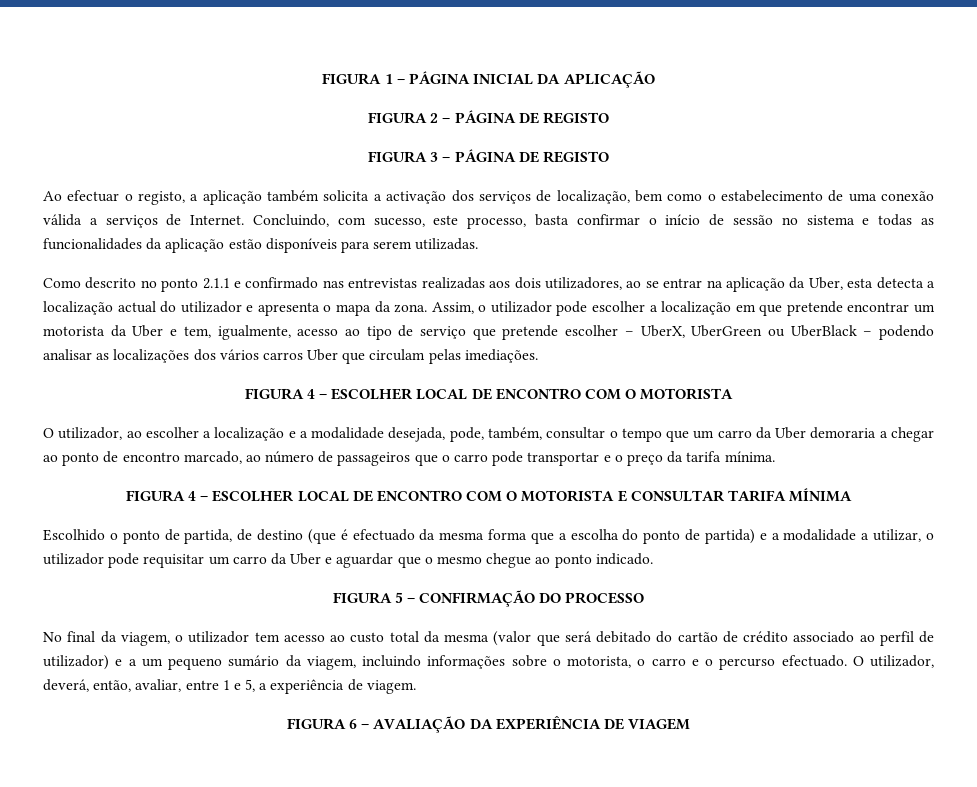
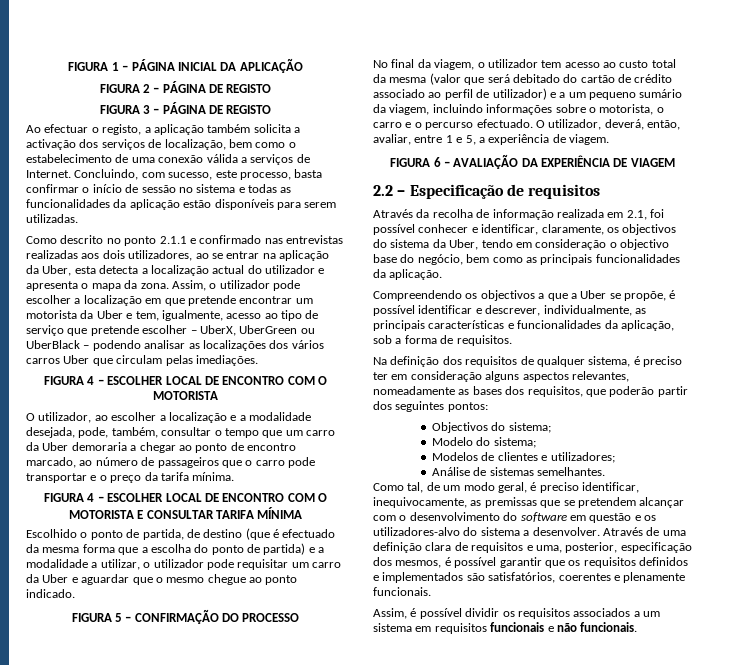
(691, 724) none -> [373,184,601,199] [373,209,664,220] [373,224,677,235] [373,239,669,250] [373,254,680,265] [373,269,443,280] [373,290,676,301] [373,305,646,316] [373,320,674,331] [373,335,512,346] [373,356,682,367] [373,371,629,382] [373,386,688,397] [373,401,488,412] [432,422,551,433] [432,437,536,448] [432,452,615,463] [432,467,606,476] [373,482,639,493] [373,497,685,508] [373,512,656,523] [373,527,686,536] [373,542,692,553] [373,557,688,568] [373,572,686,583] [373,587,431,596] [373,608,660,619] [373,622,638,634] // 2.2 – Especificação de requisitos // Através da recolha de informação realizada em 2.1, foi possível conhecer e identificar, claramente, os objectivos do sistema da Uber, tendo em consideração o objectivo base do negócio, bem como as principais funcionalidades da aplicação. // Compreendendo os objectivos a que a Uber se propõe, é possível identificar e descrever, individualmente, as principais características e funcionalidades da aplicação, sob a forma de requisitos. // Na definição dos requisitos de qualquer sistema, é preciso ter em consideração alguns aspectos relevantes, nomeadamente as bases dos requisitos, que poderão partir dos seguintes pontos: // Objectivos do sistema; // Modelo do sistema; // Modelos de clientes e utilizadores; // Análise de sistemas semelhantes. // Como tal, de um modo geral, é preciso identificar, inequivocamente, as premissas que se pretendem alcançar com o desenvolvimento do software em questão e os utilizadores-alvo do sistema a desenvolver. Através de uma definição clara de requisitos e uma, posterior, especificação dos mesmos, é possível garantir que os requisitos definidos e implementados são satisfatórios, coerentes e plenamente funcionais. // Assim, é possível dividir os requisitos associados a um sistema em requisitos funcionais e não funcionais.

